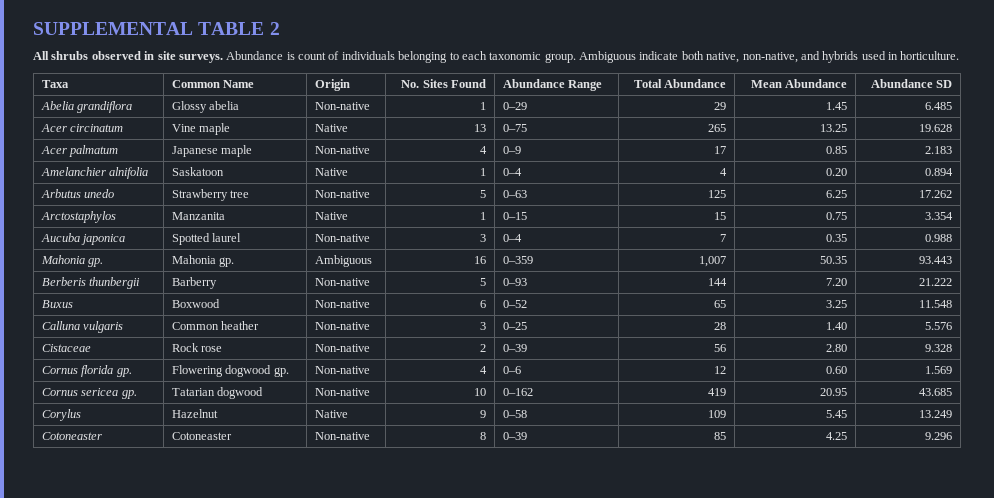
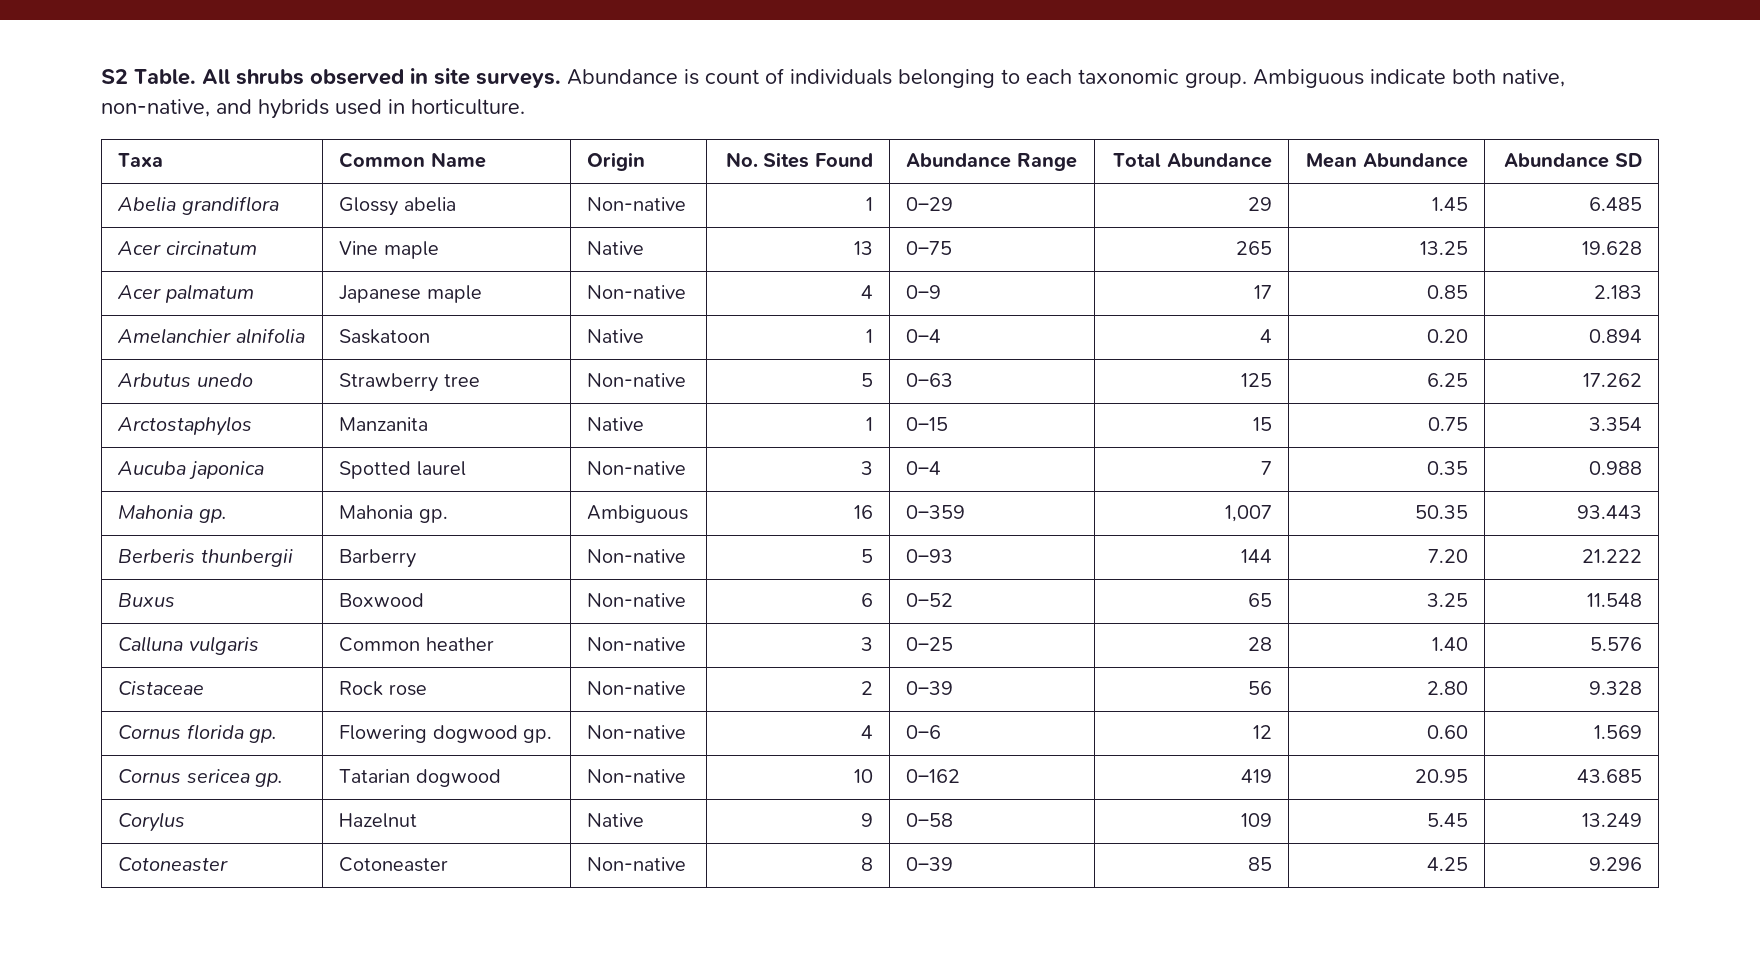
[33,22,280,35] SUPPLEMENTAL TABLE 2 // -> [101,69,196,85] S2 Table.

